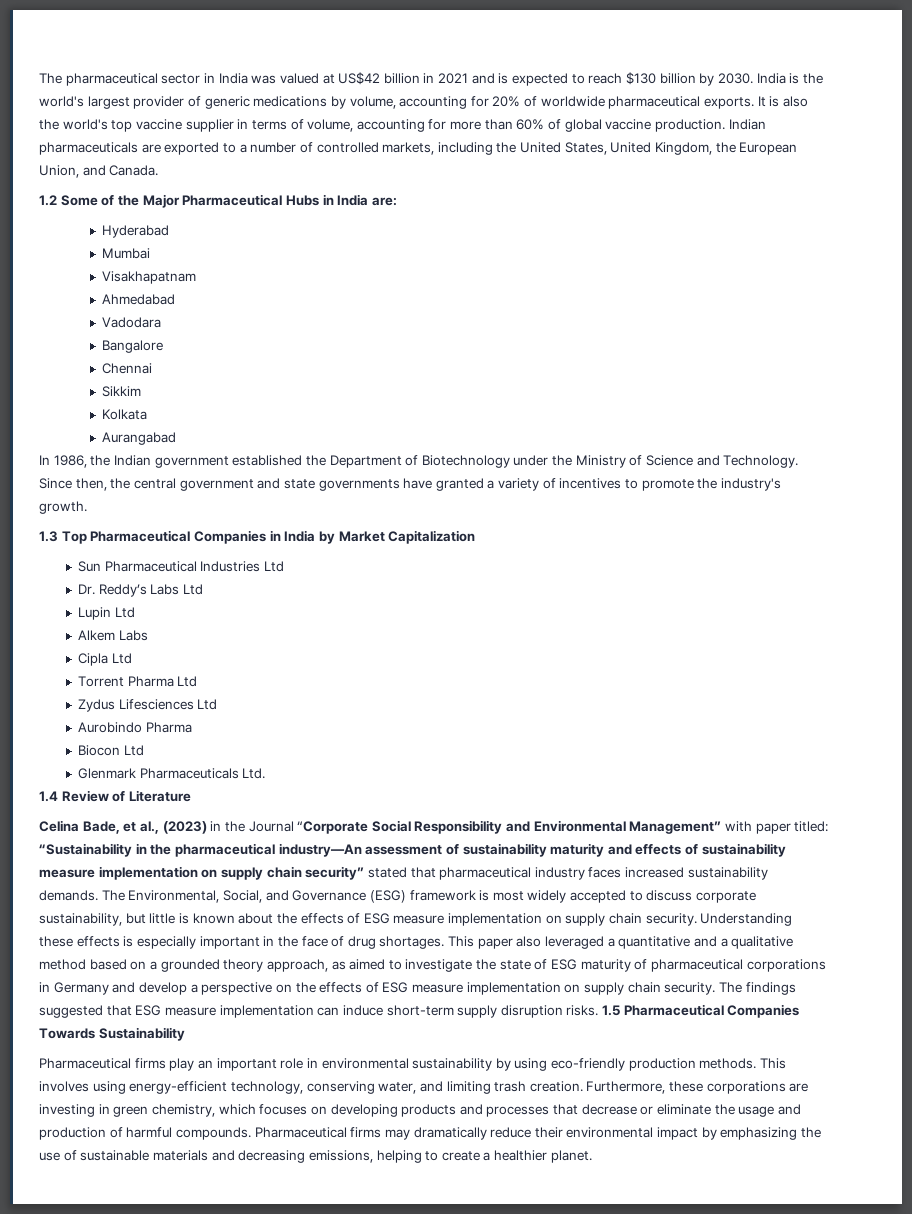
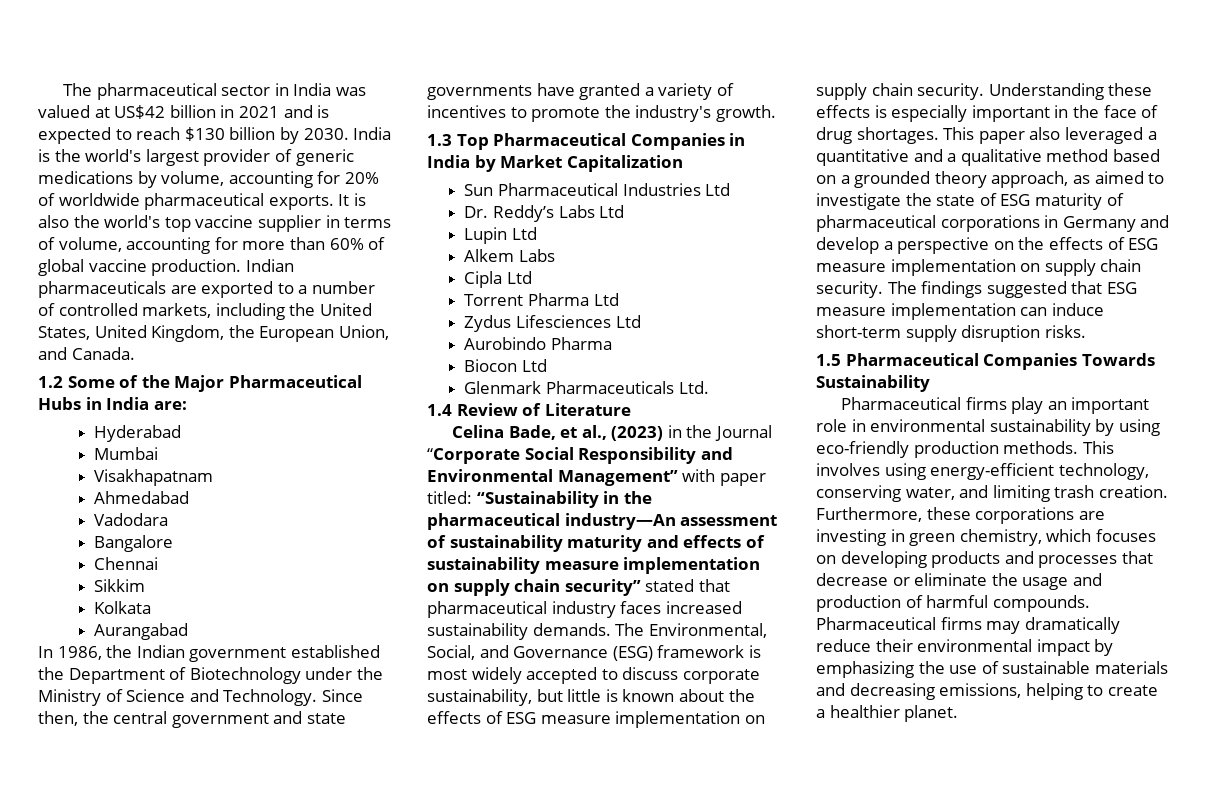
(599, 1010) none -> (1086, 331) //

